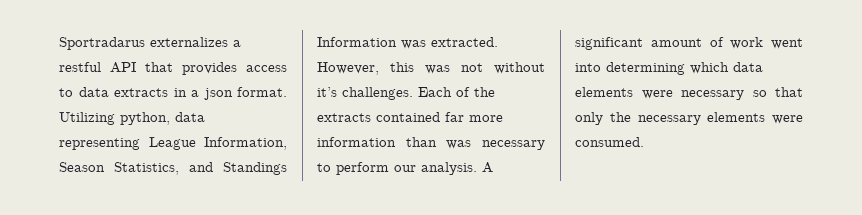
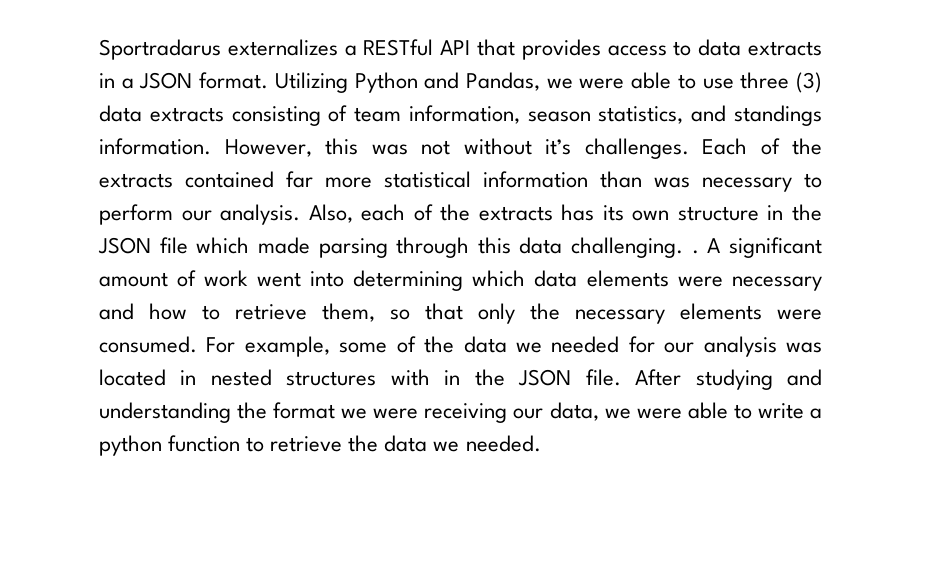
[59,62,101,72] restful -> [363,39,434,56] RESTful
[203,88,233,100] json -> [139,72,193,89] JSON
[120,112,205,125] [59,137,287,150] [59,162,287,175] [317,37,498,49] python, data representing League Information, Season Statistics, and Standings Information was extracted. -> [354,72,822,93] [99,105,822,126] [99,138,211,155] Python and Pandas, we were able to use three (3) data extracts consisting of team information, season statistics, and standings information.
(503, 118) none -> [384,171,471,188] statistical
(477, 168) none -> [308,204,822,223] [98,237,699,258] Also, each of the extracts has its own structure in the JSON file which made parsing through this data challenging. .
(744, 95) none -> [99,303,375,322] and how to retrieve them,
(644, 142) none -> [206,336,822,357] [99,369,822,390] [99,402,823,423] [99,435,541,456] For example, some of the data we needed for our analysis was located in nested structures with in the JSON file. After studying and understanding the format we were receiving our data, we were able to write a python function to retrieve the data we needed.

